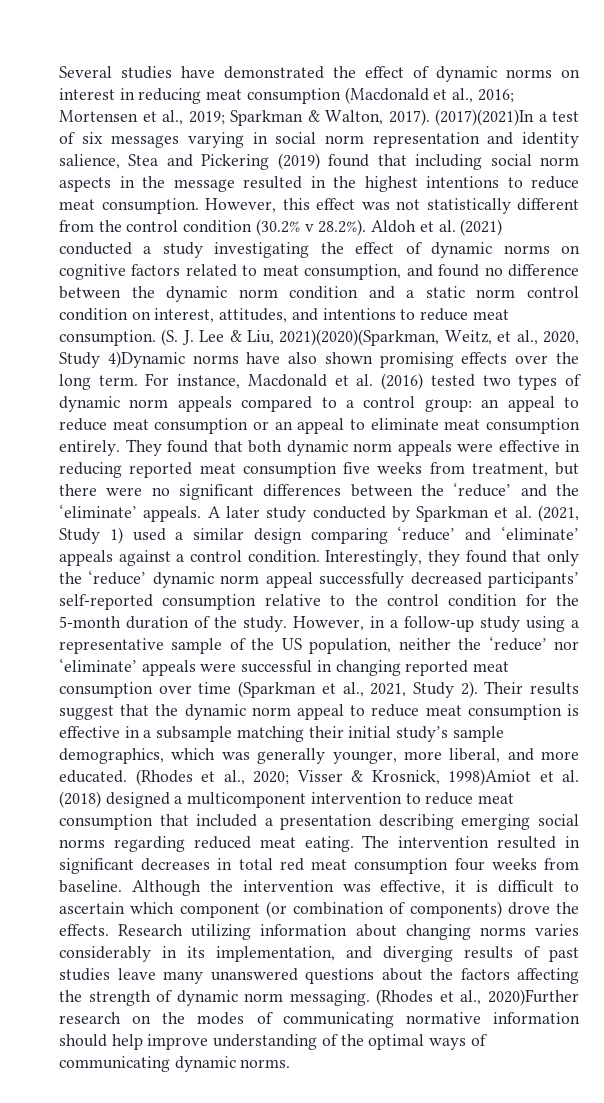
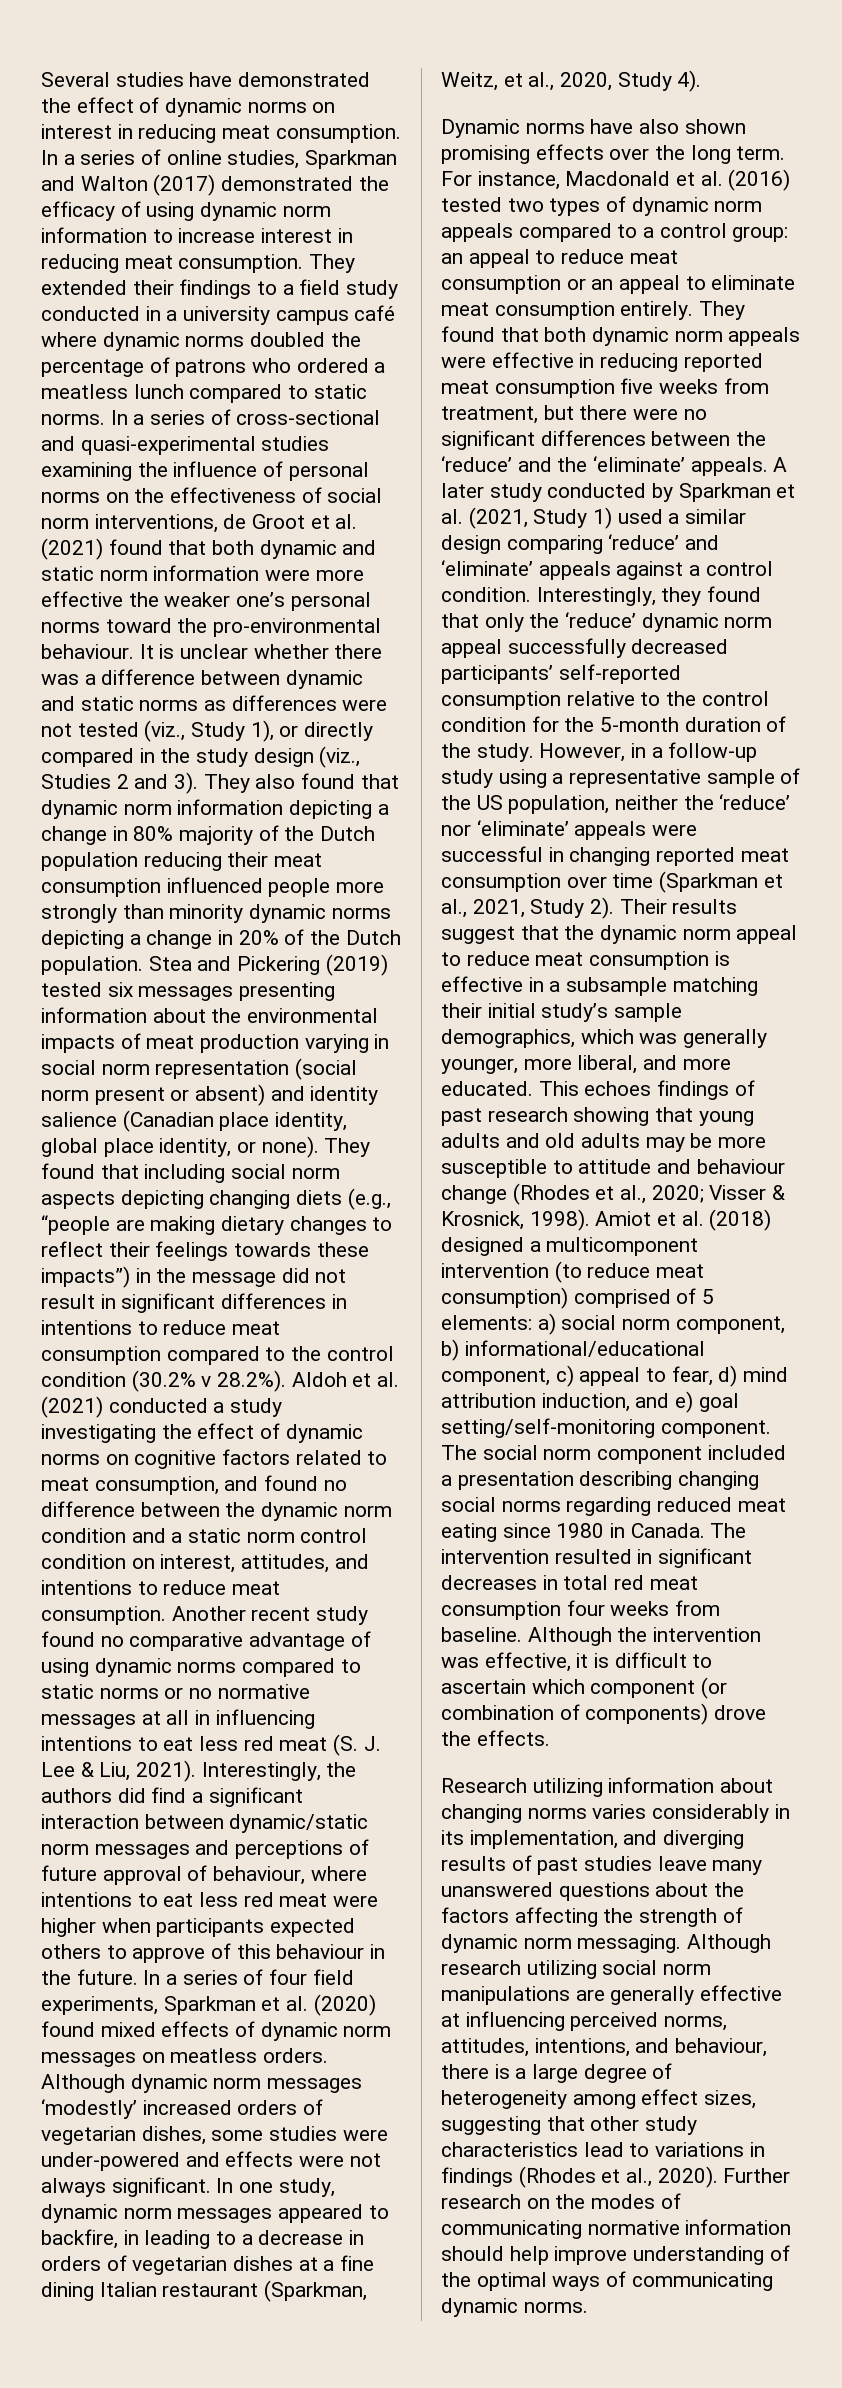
[246,87,514,104] [59,109,579,126] [59,132,180,148] consumption (Macdonald et al., 2016; Mortensen et al., 2019; Sparkman & Walton, 2017). (2017)(2021)In a test of six messages -> [275,124,401,143] [41,149,398,169] [41,174,389,196] [41,201,331,221] [41,227,353,243] [41,254,356,273] [41,279,399,299] [41,305,396,325] [41,332,361,351] [41,357,386,377] [41,384,367,403] [41,409,381,425] [41,436,330,455] [41,461,369,481] [41,487,383,503] [41,514,358,533] [41,538,377,560] [41,565,364,581] [41,591,371,611] [41,618,382,637] [41,644,383,659] [41,669,363,689] [41,695,388,711] [41,720,374,742] [41,746,361,768] [41,772,399,794] [41,799,389,819] [41,825,376,845] [41,852,323,871] [41,877,385,897] [41,904,391,923] [41,929,401,949] [41,954,388,976] [41,982,336,1001] [41,1007,379,1023] [41,1033,300,1053] consumption. In a series of online studies, Sparkman and Walton (2017) demonstrated the efficacy of using dynamic norm information to increase interest in reducing meat consumption. They extended their findings to a field study conducted in a university campus café where dynamic norms doubled the percentage of patrons who ordered a meatless lunch compared to static norms. In a series of cross-sectional and quasi-experimental studies examining the influence of personal norms on the effectiveness of social norm interventions, de Groot et al. (2021) found that both dynamic and static norm information were more effective the weaker one’s personal norms toward the pro-environmental behaviour. It is unclear whether there was a difference between dynamic and static norms as differences were not tested (viz., Study 1), or directly compared in the study design (viz., Studies 2 and 3). They also found that dynamic norm information depicting a change in 80% majority of the Dutch population reducing their meat consumption influenced people more strongly than minority dynamic norms depicting a change in 20% of the Dutch population. Stea and Pickering (2019) tested six messages presenting information about the environmental impacts of meat production
[487,132,579,148] [59,153,320,170] and identity salience, Stea and Pickering (2019) -> [295,1058,358,1080] [41,1084,379,1106] [41,1110,348,1132] [41,1136,371,1158] (social norm present or absent) and identity salience (Canadian place identity, global place identity, or none). They
[119,176,579,192] [59,198,579,214] [59,220,94,232] in the message resulted in the highest intentions to reduce meat consumption. However, this effect was not statistically different from -> [120,1188,391,1210] [41,1215,393,1235] [41,1241,369,1261] [41,1266,347,1288] [41,1293,347,1313] [41,1320,281,1335] [41,1346,286,1365] depicting changing diets (e.g., “people are making dietary changes to reflect their feelings towards these impacts”) in the message did not result in significant differences in intentions to reduce meat consumption compared to
(156, 338) none -> [171,1606,369,1625] [41,1631,371,1651] [41,1658,361,1677] [41,1684,310,1699] [41,1709,315,1729] [41,1736,328,1751] Another recent study found no comparative advantage of using dynamic norms compared to static norms or no normative messages at all in influencing intentions to eat less red meat
[279,329,440,346] 2021)(2020)(Sparkman, -> [136,1760,357,1782] [41,1787,303,1807] [41,1814,369,1833] [41,1839,369,1859] [41,1865,367,1885] [41,1892,379,1907] [41,1918,356,1937] [41,1943,386,1963] [41,1969,354,1985] [41,1994,376,2016] [41,2021,392,2041] [41,2048,329,2067] [41,2074,363,2093] [41,2099,324,2119] [41,2126,388,2145] [41,2151,381,2171] [41,2177,335,2197] [41,2204,389,2223] [41,2229,365,2249] [41,2255,375,2275] [41,2280,368,2302] 2021). Interestingly, the authors did find a significant interaction between dynamic/static norm messages and perceptions of future approval of behaviour, where intentions to eat less red meat were higher when participants expected others to approve of this behaviour in the future. In a series of four field experiments, Sparkman et al. (2020) found mixed effects of dynamic norm messages on meatless orders. Although dynamic norm messages ‘modestly’ increased orders of vegetarian dishes, some studies were under-powered and effects were not always significant. In one study, dynamic norm messages appeared to backfire, in leading to a decrease in orders of vegetarian dishes at a fine dining Italian restaurant (Sparkman,
[107,351,185,368] 4)Dynamic -> [677,70,702,92] [441,119,520,138] 4). // Dynamic
(127, 776) none -> [538,1080,755,1100] [441,1107,754,1126] [441,1133,767,1152] [441,1159,785,1178] [441,1185,507,1204] This echoes findings of past research showing that young adults and old adults may be more susceptible to attitude and behaviour change
[448,769,531,786] 1998)Amiot -> [529,1209,652,1231] 1998). Amiot
[405,792,515,805] [59,814,189,830] to reduce meat consumption that -> [554,1261,705,1283] [441,1287,715,1309] [441,1313,785,1335] [441,1339,705,1361] [441,1365,789,1387] [441,1391,739,1413] [441,1418,771,1438] [441,1445,703,1464] (to reduce meat consumption) comprised of 5 elements: a) social norm component, b) informational/educational component, c) appeal to fear, d) mind attribution induction, and e) goal setting/self-monitoring component. The social norm component
[461,814,531,830] emerging -> [678,1471,760,1490] changing
[304,836,354,852] eating. -> [441,1523,705,1542] eating since 1980 in Canada.
(109, 930) none -> (550, 1738) //
[376,989,579,1006] (Rhodes et al., 2020)Further -> [687,1934,772,1953] [441,1960,712,1979] [441,1985,783,2005] [441,2011,728,2031] [441,2038,768,2057] [441,2063,673,2083] [441,2089,757,2109] [441,2116,698,2135] [441,2142,765,2157] [441,2166,791,2188] Although research utilizing social norm manipulations are generally effective at influencing perceived norms, attitudes, intentions, and behaviour, there is a large degree of heterogeneity among effect sizes, suggesting that other study characteristics lead to variations in findings (Rhodes et al., 2020). Further

